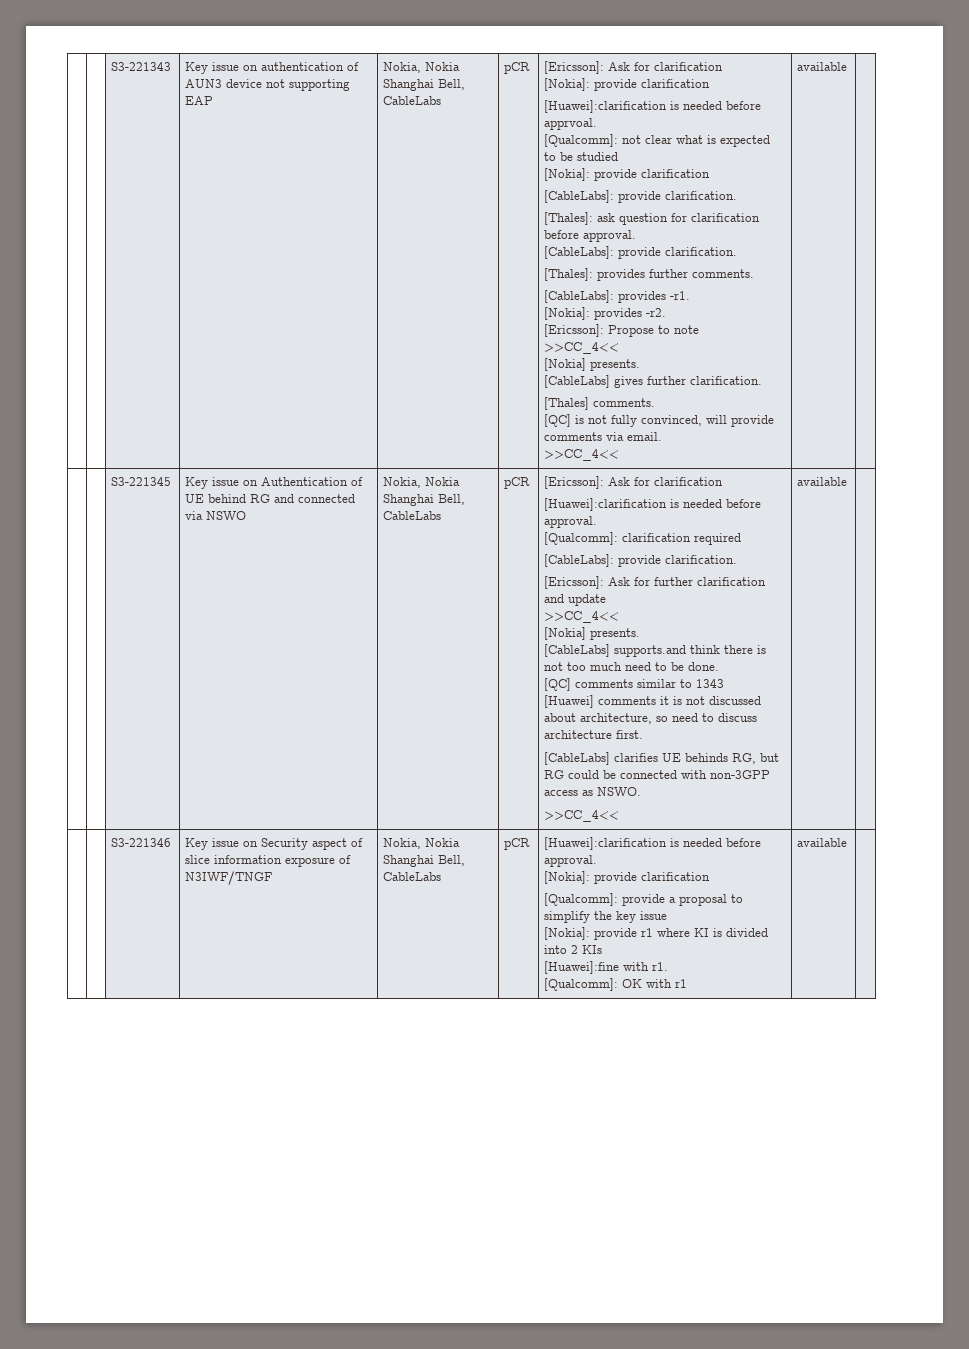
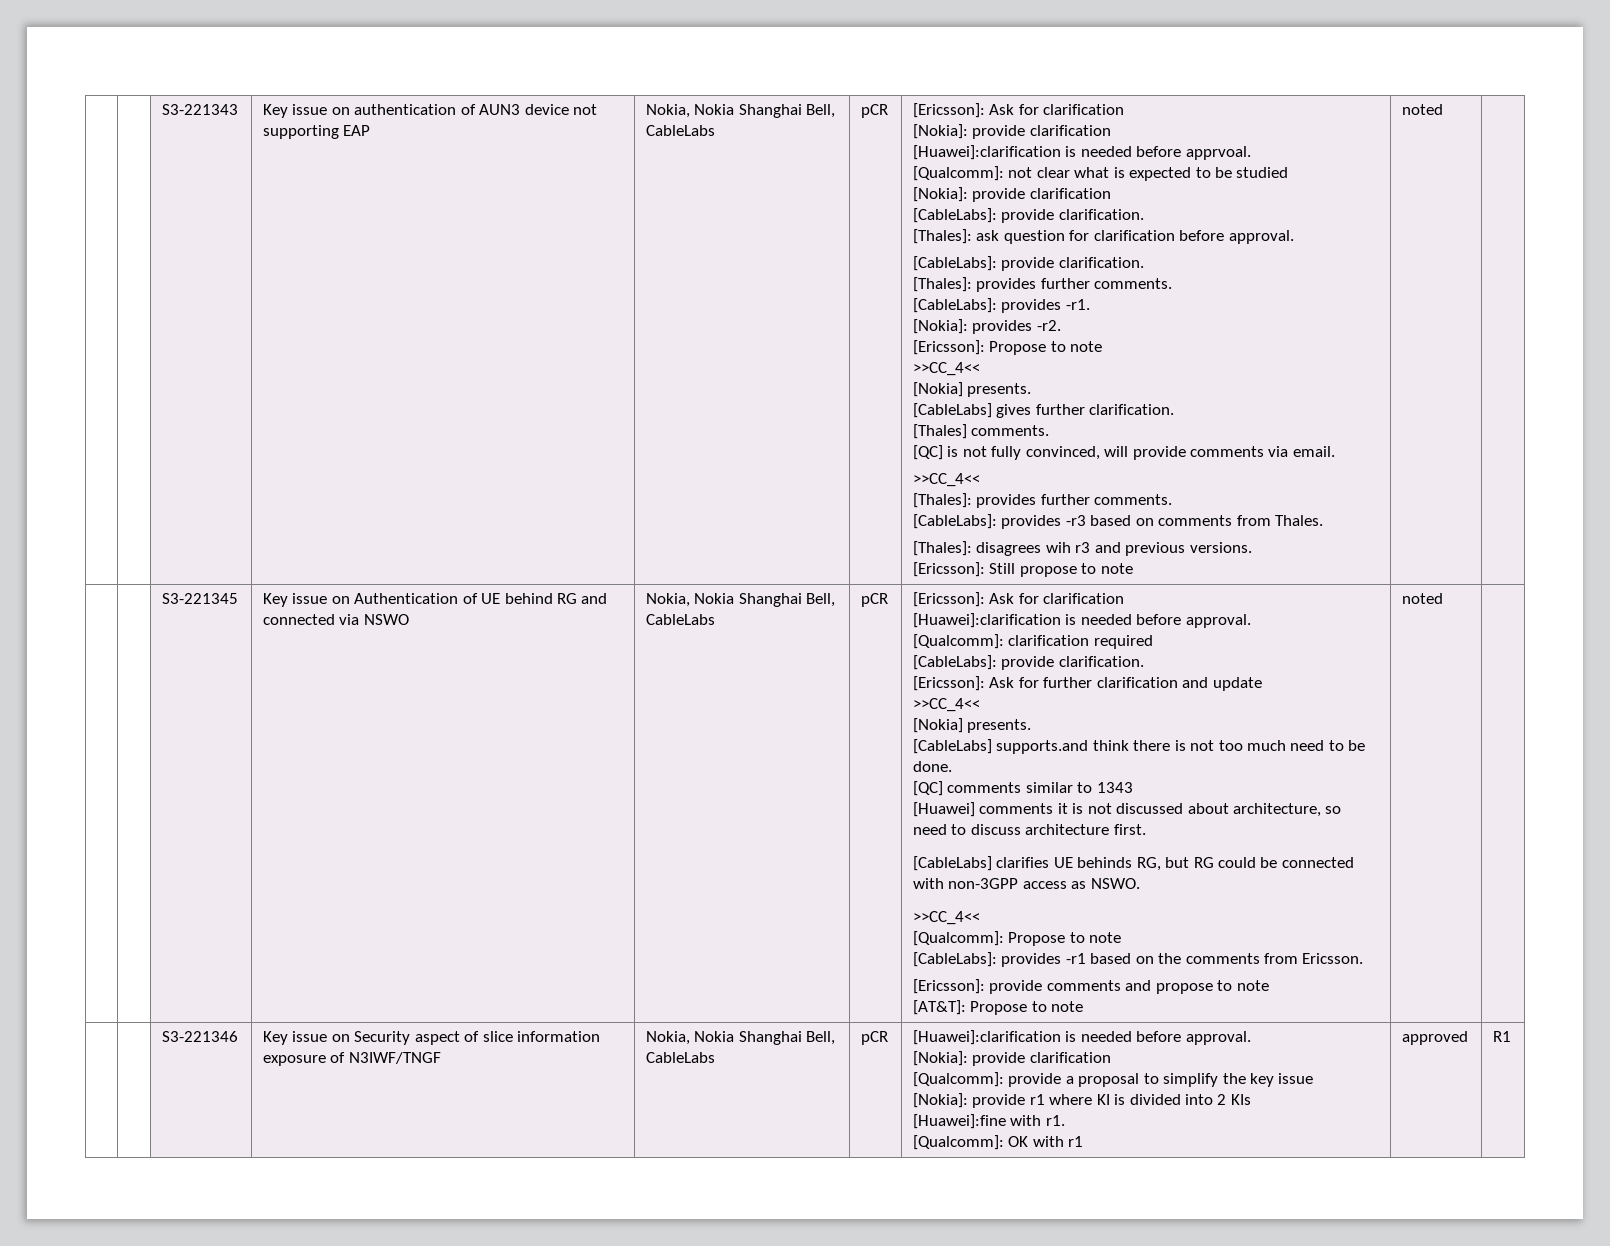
[797,62,848,71] | available -> [912,493,1173,508] [912,514,1323,529] [912,541,1252,556] [912,562,1133,577] [1401,104,1443,115] // [Thales]: provides further comments. // [CableLabs]: provides -r3 based on comments from Thales. // [Thales]: disagrees wih r3 and previous versions. // [Ericsson]: Still propose to note | noted
[797,477,848,486] | available -> [912,931,1122,946] [912,952,1364,967] [912,979,1269,994] [912,1000,1084,1015] [1401,593,1443,604] // [Qualcomm]: Propose to note // [CableLabs]: provides -r1 based on the comments from Ericsson. // [Ericsson]: provide comments and propose to note // [AT&T]: Propose to note | noted
[797,838,848,847] available | -> [1401,1031,1468,1045] [1492,1031,1511,1042] approved | R1

